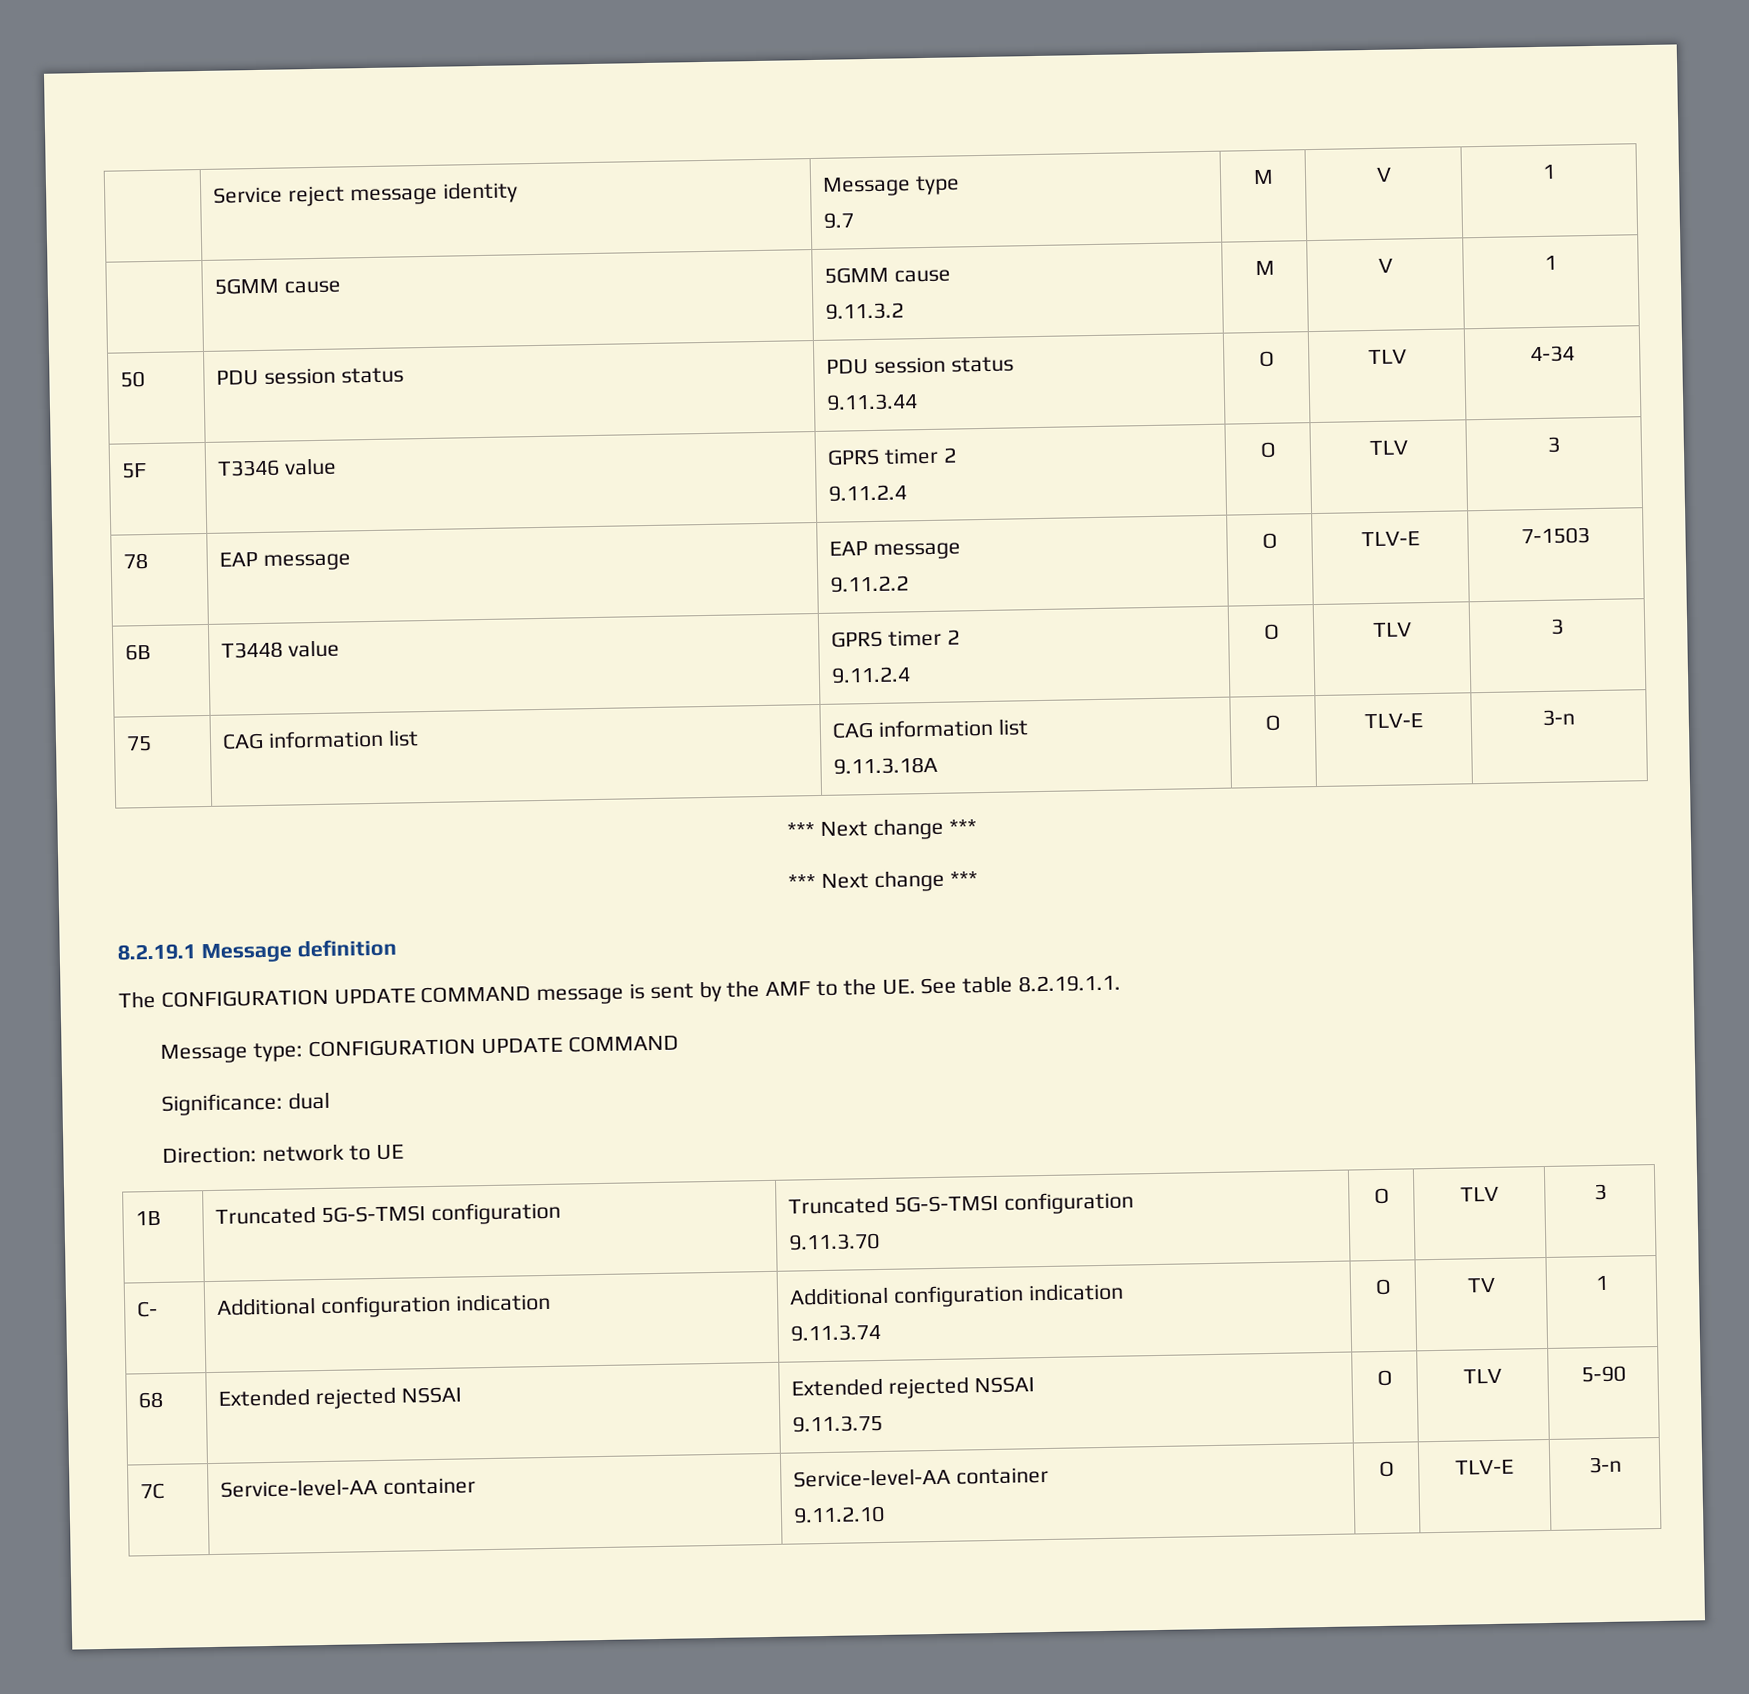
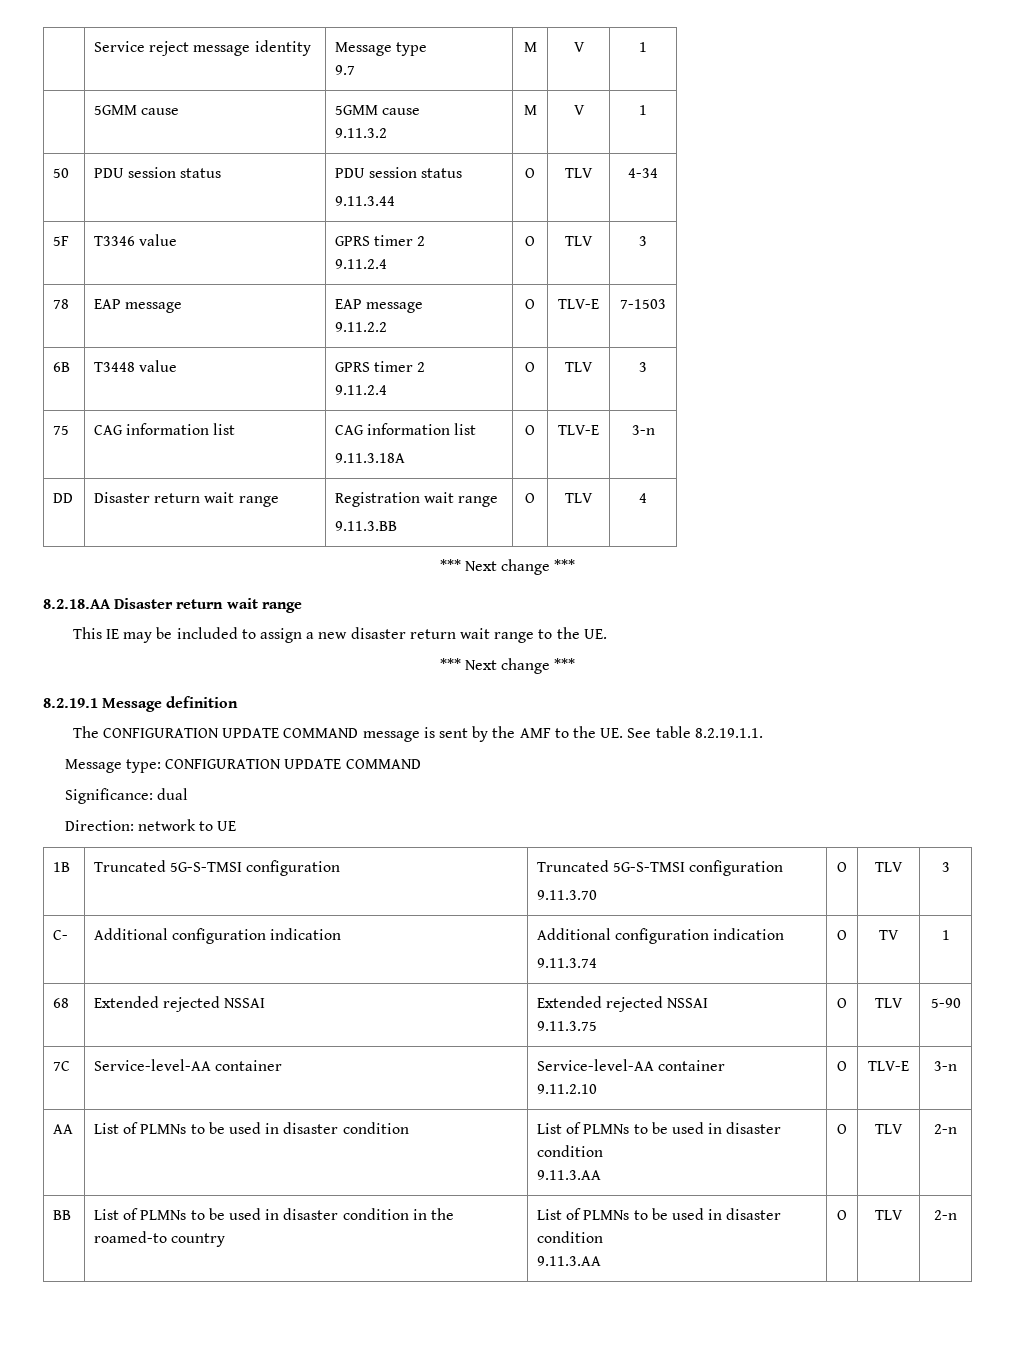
[787,817,977,841] // *** Next change *** -> [53,493,74,503] [94,492,279,507] [335,492,499,507] [335,521,398,531] [525,493,535,503] [565,493,593,503] [639,493,647,503] [439,559,576,575] [43,598,302,613] [72,627,607,643] // DD | Disaster return wait range | Registration wait range // 9.11.3.BB | O | TLV | 4 // *** Next change *** // 8.2.18.AA Disaster return wait range // This IE may be included to assign a new disaster return wait range to the UE.
(1622, 1465) none -> [53,1124,74,1134] [94,1122,409,1134] [537,1122,782,1134] [537,1145,604,1157] [537,1170,602,1180] [837,1124,847,1134] [875,1124,903,1134] [934,1124,957,1134] [53,1210,72,1220] [94,1208,454,1220] [94,1231,226,1247] [537,1208,782,1220] [537,1231,604,1243] [537,1256,602,1266] [837,1210,847,1220] [875,1210,903,1220] [934,1210,957,1220] // AA | List of PLMNs to be used in disaster condition | List of PLMNs to be used in disaster condition // 9.11.3.AA | O | TLV | 2-n // BB | List of PLMNs to be used in disaster condition in the roamed-to country | List of PLMNs to be used in disaster condition // 9.11.3.AA | O | TLV | 2-n

